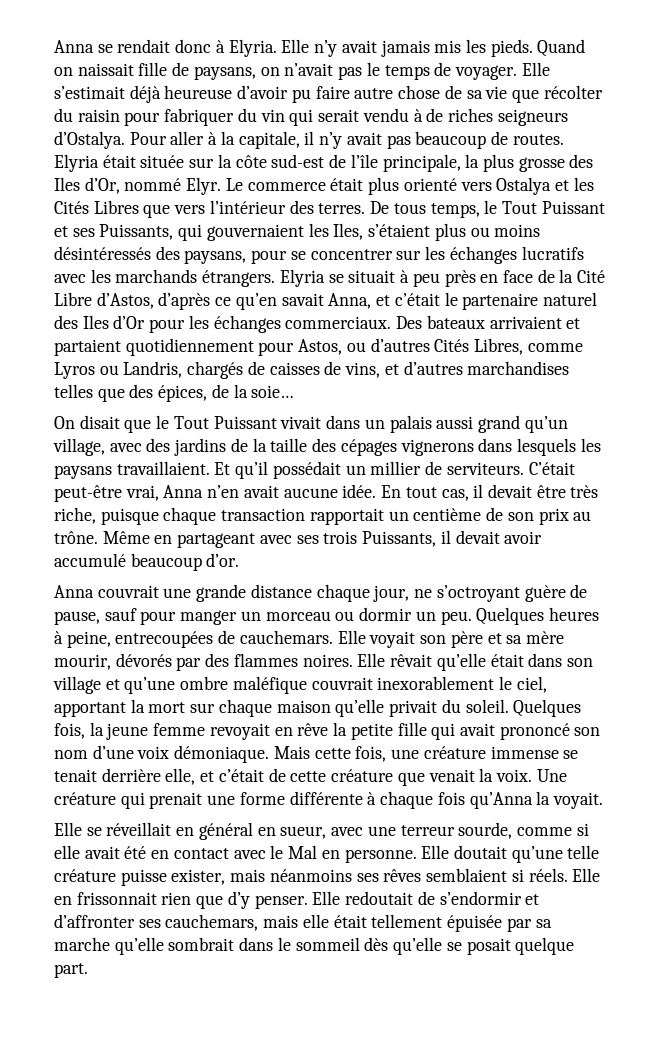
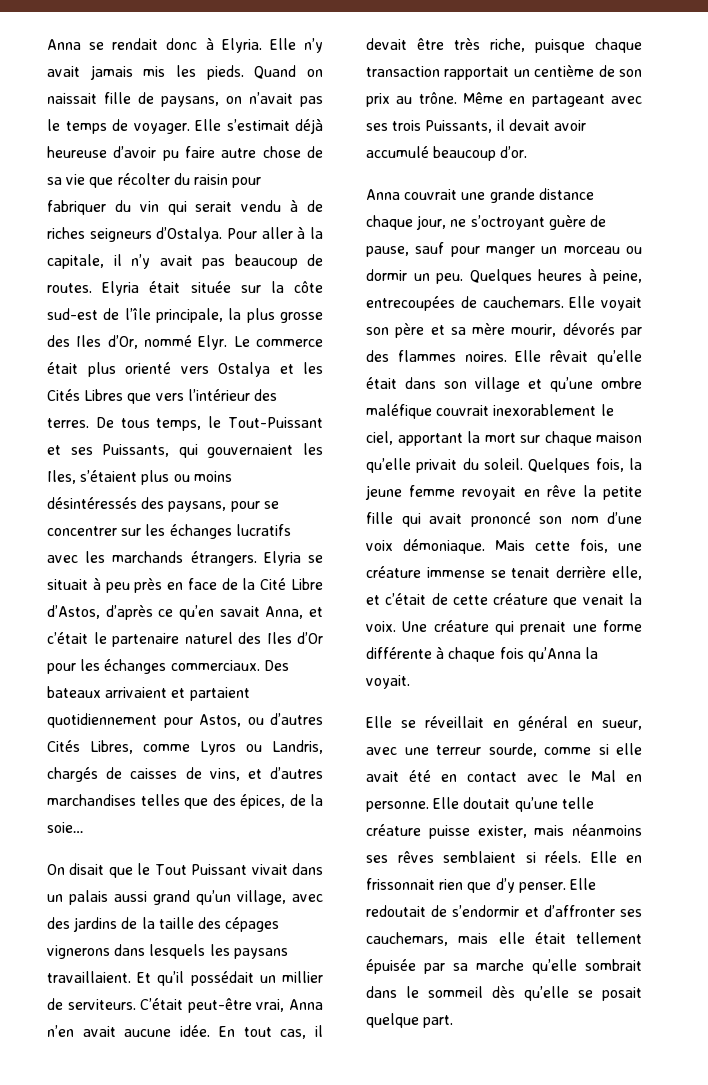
[501,201,605,214] Tout Puissant -> [228,417,324,428] Tout-Puissant

